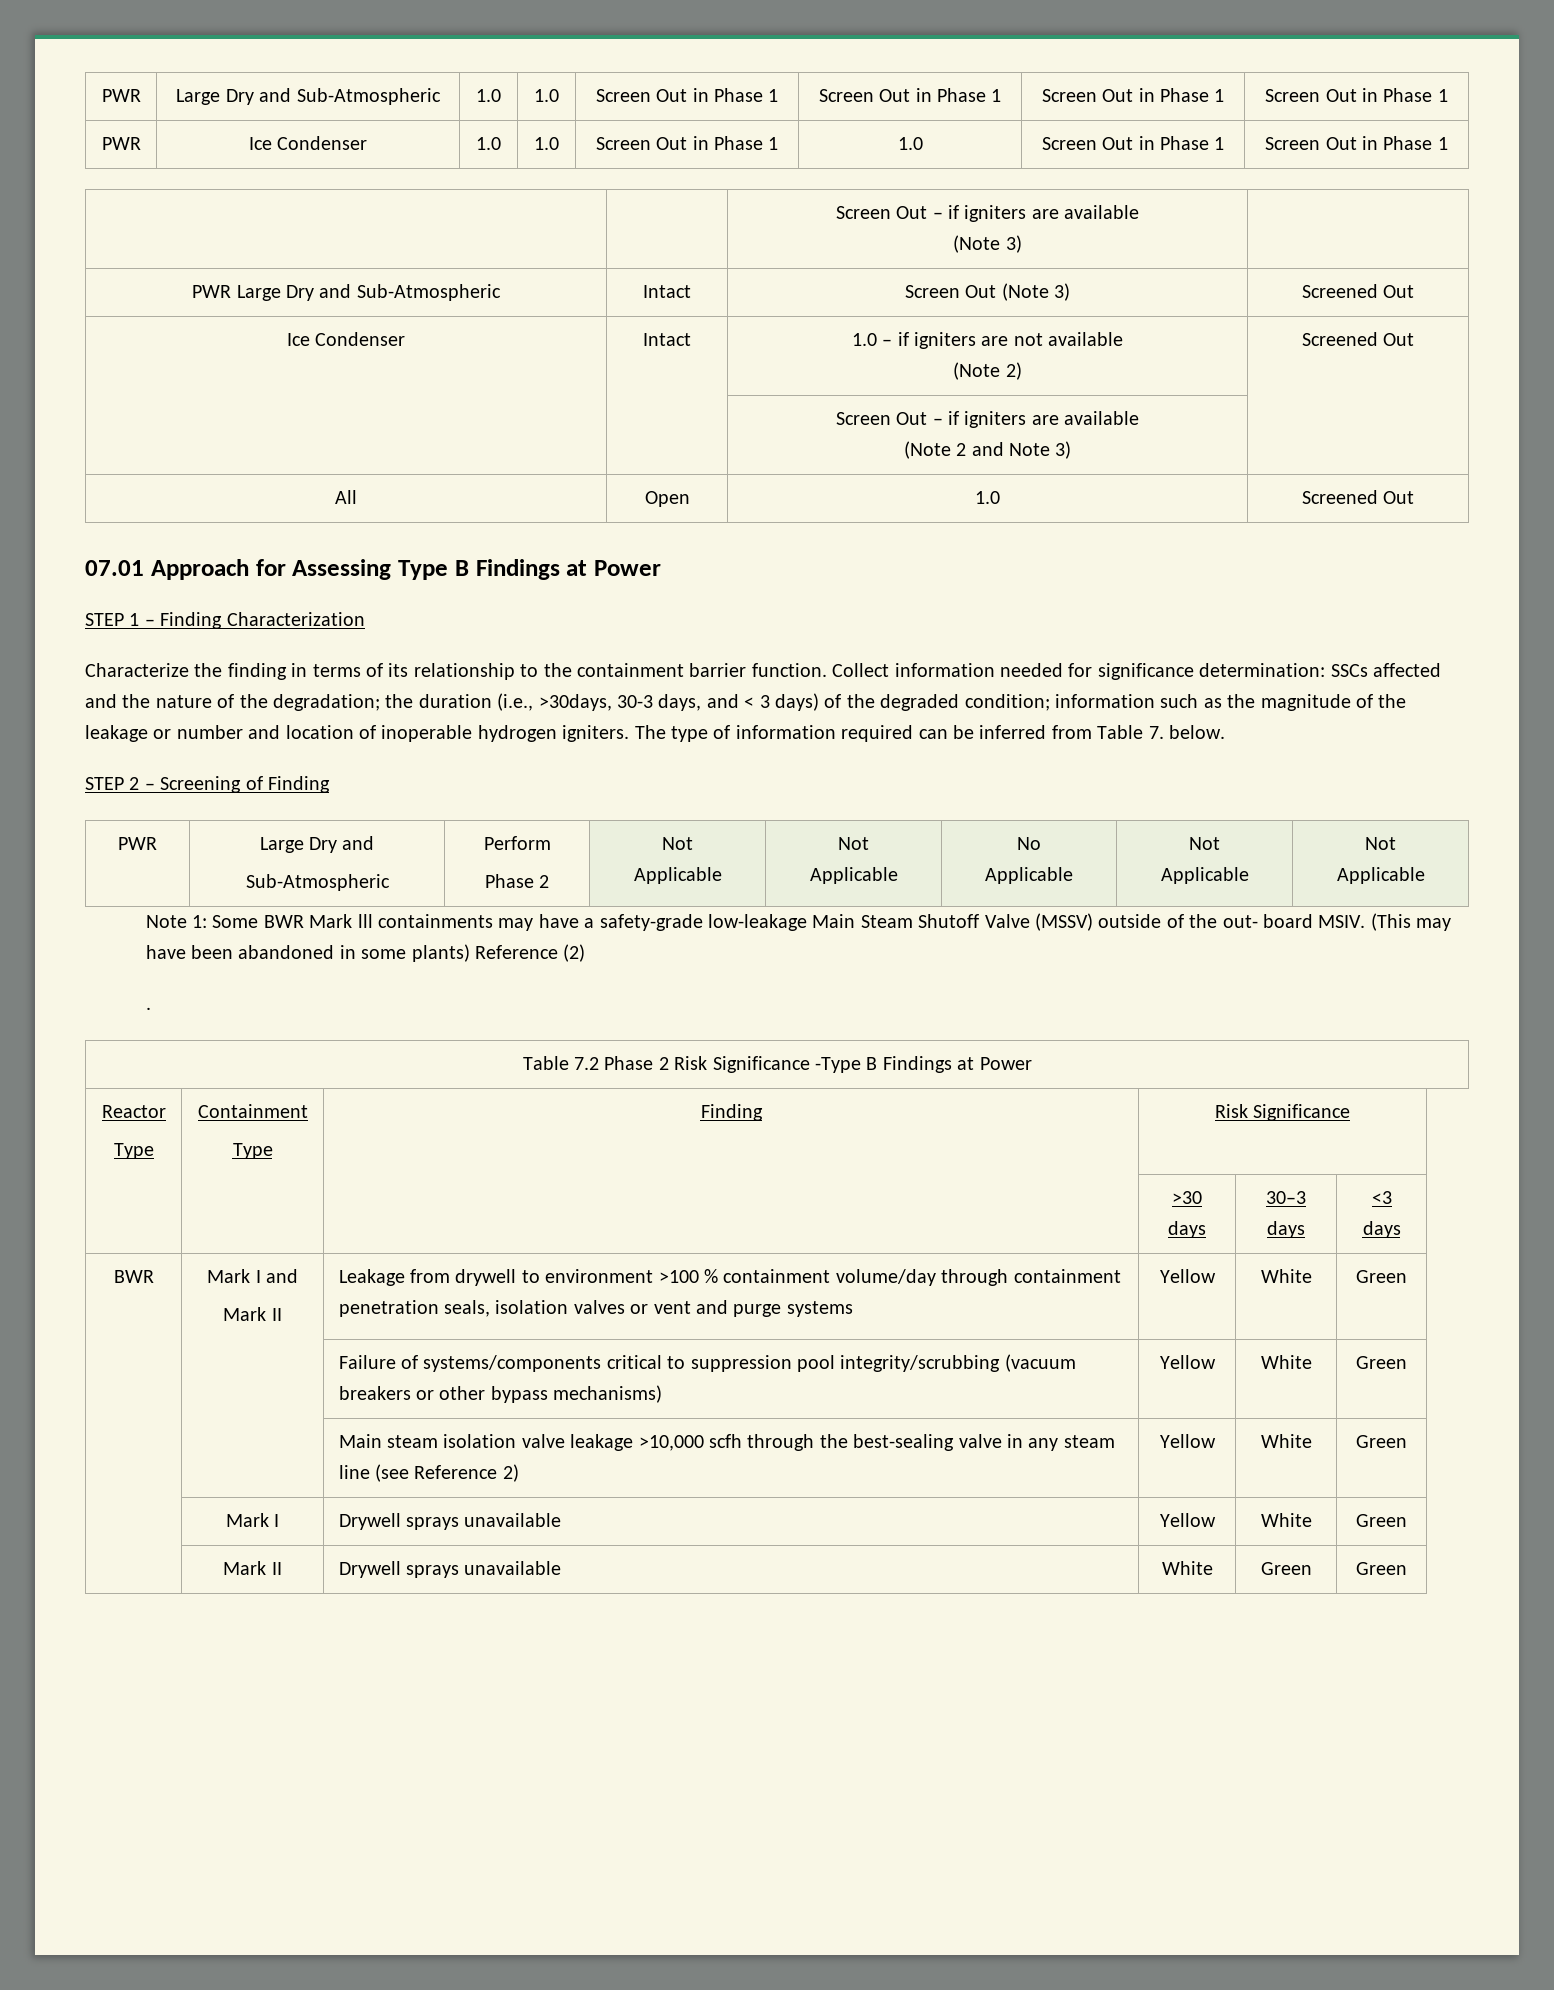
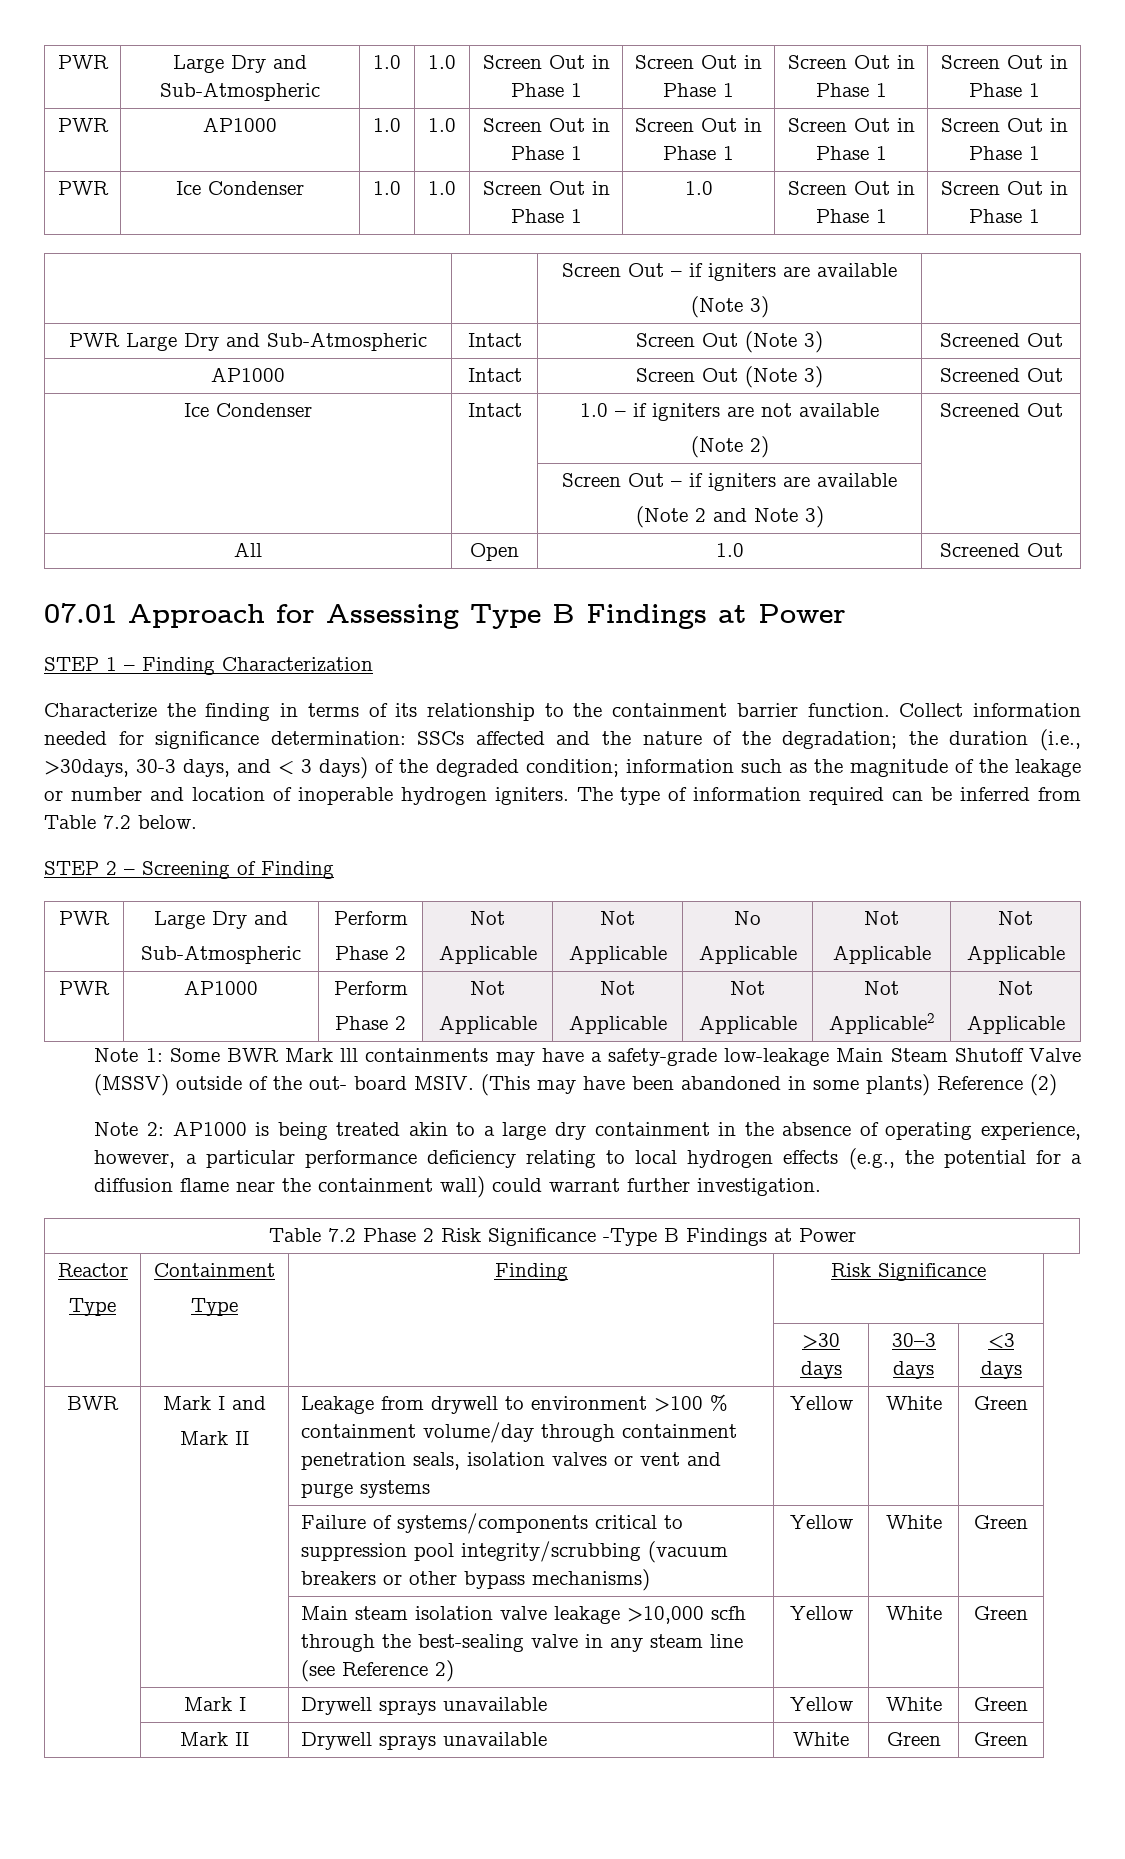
(1448, 95) none -> [57,118,109,132] [203,117,277,132] [373,118,401,132] [428,118,456,132] [482,118,610,132] [510,146,582,160] [635,118,762,132] [663,146,734,160] [787,118,915,132] [815,146,887,160] [940,118,1068,132] [968,146,1040,160] // PWR | AP1000 | 1.0 | 1.0 | Screen Out in Phase 1 | Screen Out in Phase 1 | Screen Out in Phase 1 | Screen Out in Phase 1
(1415, 291) none -> [211,367,285,382] [467,368,522,382] [636,366,823,388] [939,368,1063,382] // AP1000 | Intact | Screen Out (Note 3) | Screened Out
[1148,726,1164,739] 7. -> [103,815,131,829] 7.2
(1425, 875) none -> [59,981,110,995] [184,980,258,995] [333,981,408,995] [335,1016,406,1030] [470,981,505,995] [438,1015,537,1034] [600,981,635,995] [568,1015,667,1034] [730,981,765,995] [698,1015,797,1034] [864,981,899,995] [828,1013,935,1034] [998,981,1033,995] [966,1015,1065,1034] // PWR | AP1000 | Perform // Phase 2 | Not // Applicable | Not // Applicable | Not // Applicable | Not // Applicable2 | Not // Applicable
[145,1007,151,1010] . -> [94,1121,1081,1140] [94,1148,1083,1170] [94,1176,822,1198] Note 2: AP1000 is being treated akin to a large dry containment in the absence of operating experience, however, a particular performance deficiency relating to local hydrogen effects (e.g., the potential for a diffusion flame near the containment wall) could warrant further investigation.

